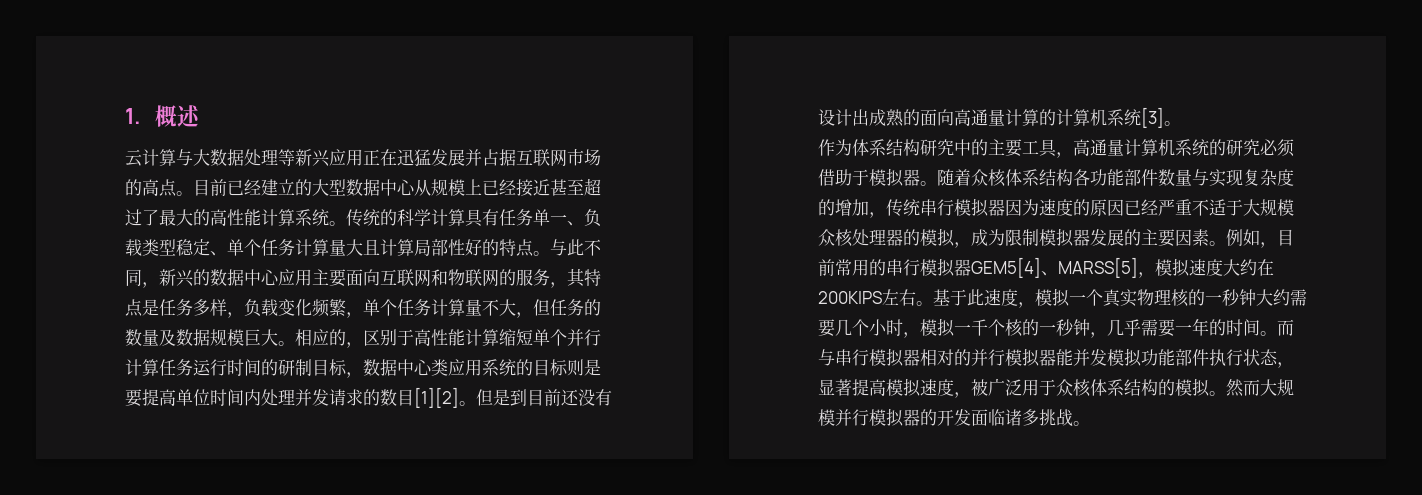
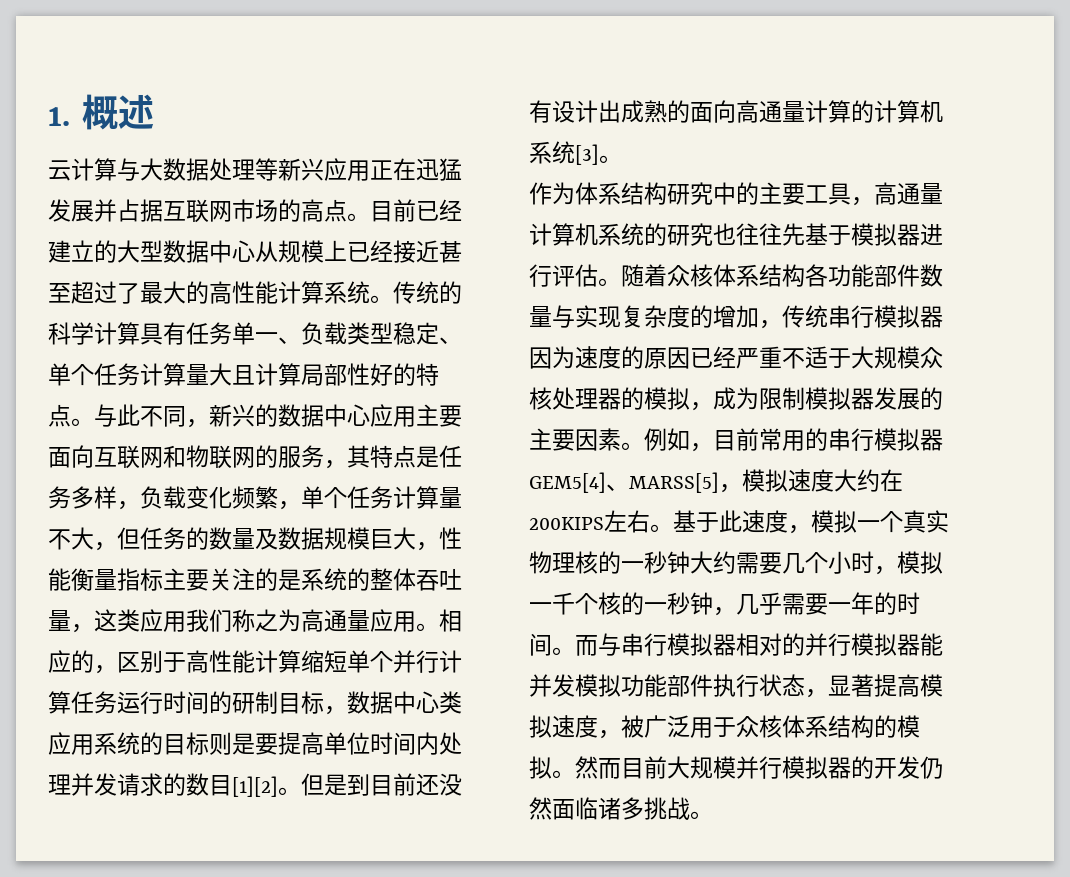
(278, 337) none -> [416,527,462,551] [48,568,462,591] [48,609,416,633] ，性能衡量指标主要关注的是系统的整体吞吐量，这类应用我们称之为高通量应用
[1260,139,1295,157] [818,168,920,187] 必须借助于模拟器 -> [713,223,943,246] [529,264,598,287] 也往往先基于模拟器进行评估
(1260, 387) none -> [621,756,667,779] 目前
(971, 417) none -> [920,756,943,779] [529,797,552,820] 仍然

